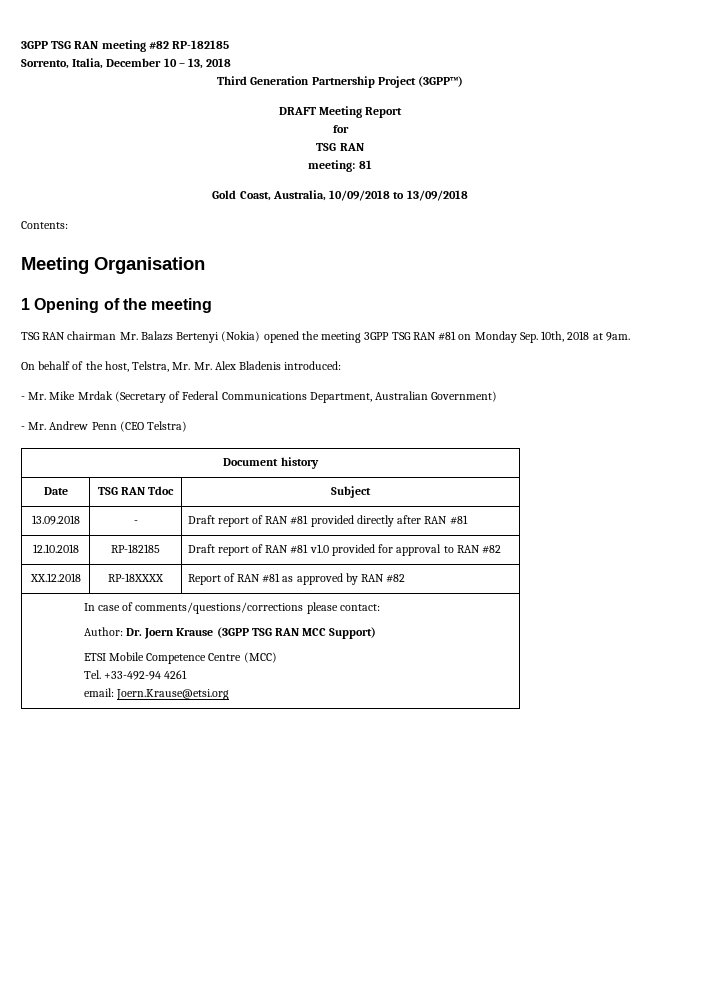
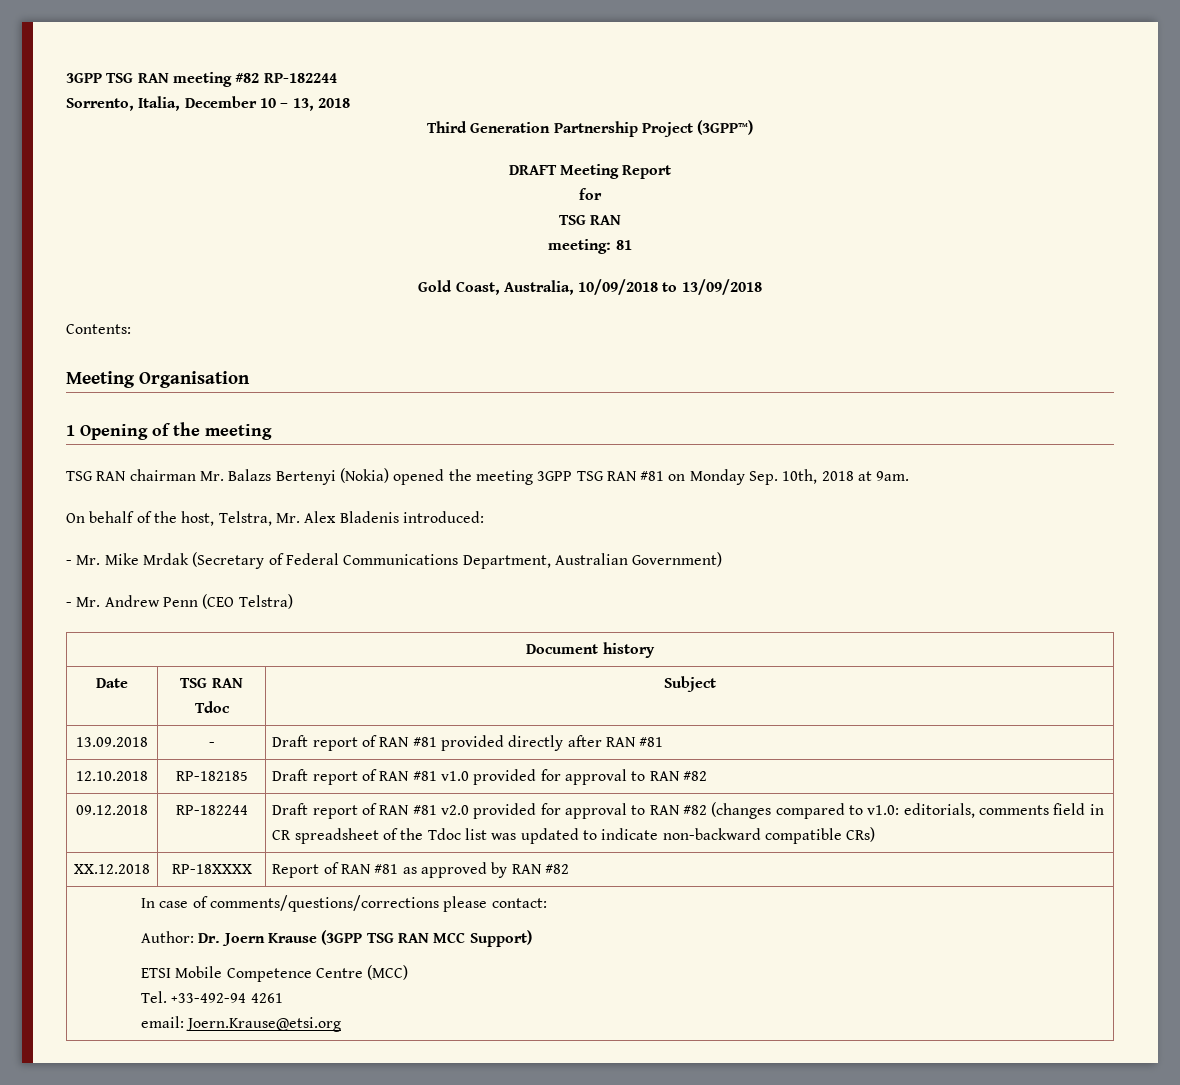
[172,40,230,49] RP-182185 -> [263,73,337,83] RP-182244
[193,362,212,370] Mr. -> (300, 518) none
(502, 549) none -> [76,805,148,815] [175,805,248,815] [272,802,1104,819] [272,827,876,844] // 09.12.2018 | RP-182244 | Draft report of RAN #81 v2.0 provided for approval to RAN #82 (changes compared to v1.0: editorials, comments field in CR spreadsheet of the Tdoc list was updated to indicate non-backward compatible CRs)

